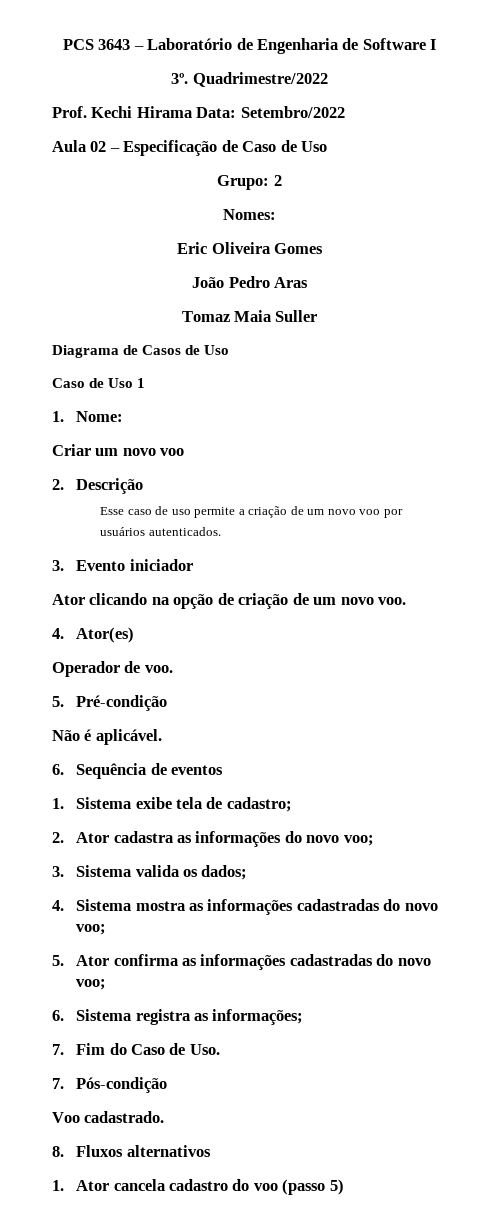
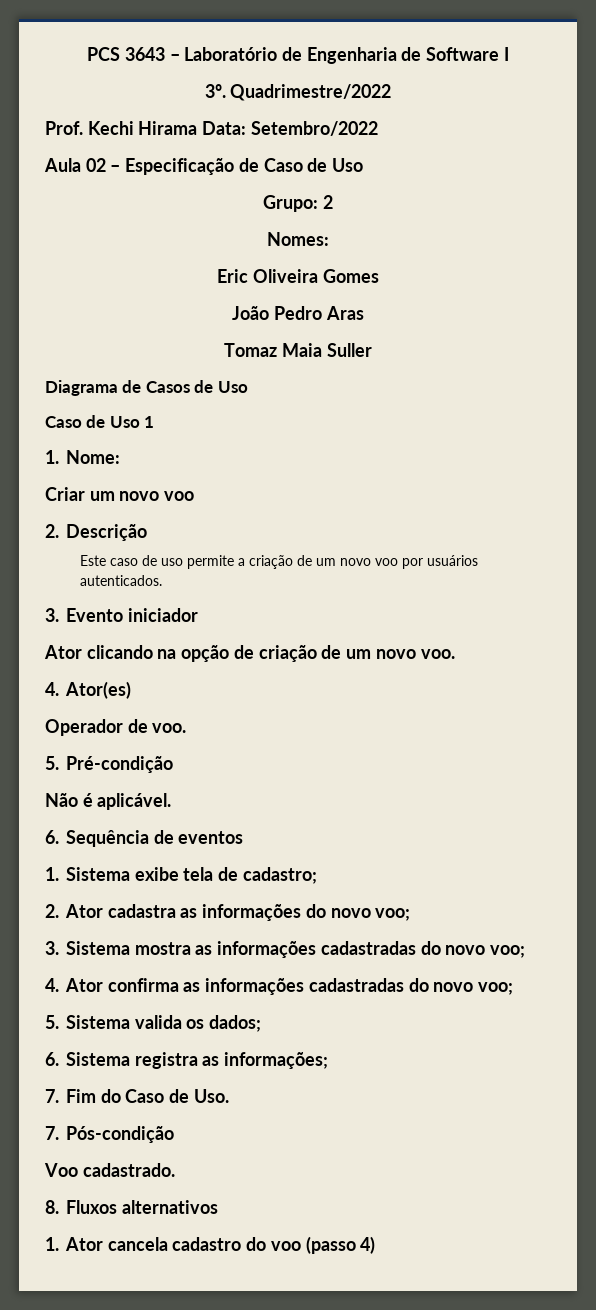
[100,507,125,515] Esse -> [79,555,106,566] Este
[135,865,248,880] [52,899,132,911] valida os dados; // 4. Sistema -> (130, 948) none
[52,955,64,966] 5. -> [45,978,59,992] 4.
(107, 984) none -> [45,1015,262,1032] // 5. Sistema valida os dados;
[329,1179,344,1195] 5) -> [360,1236,376,1254] 4)

